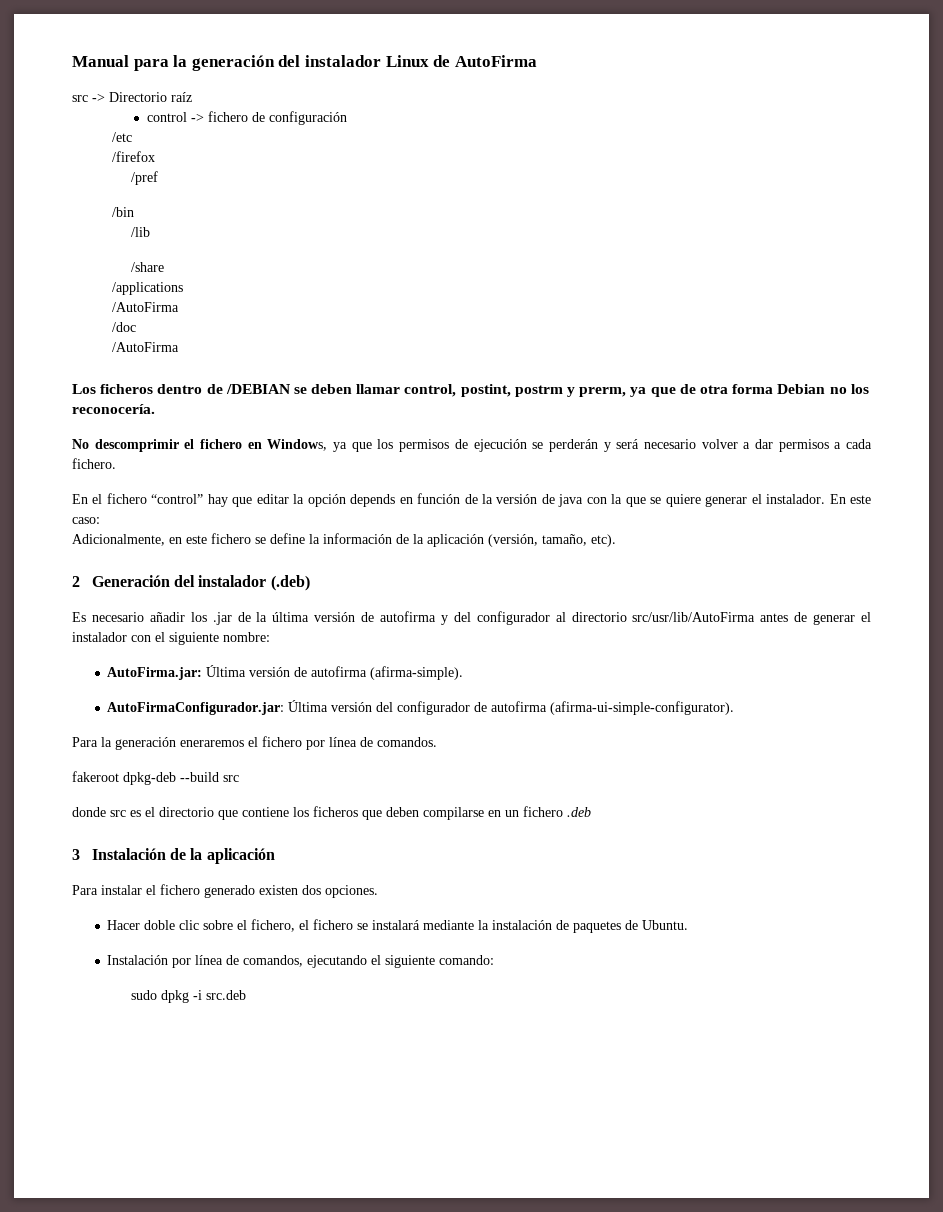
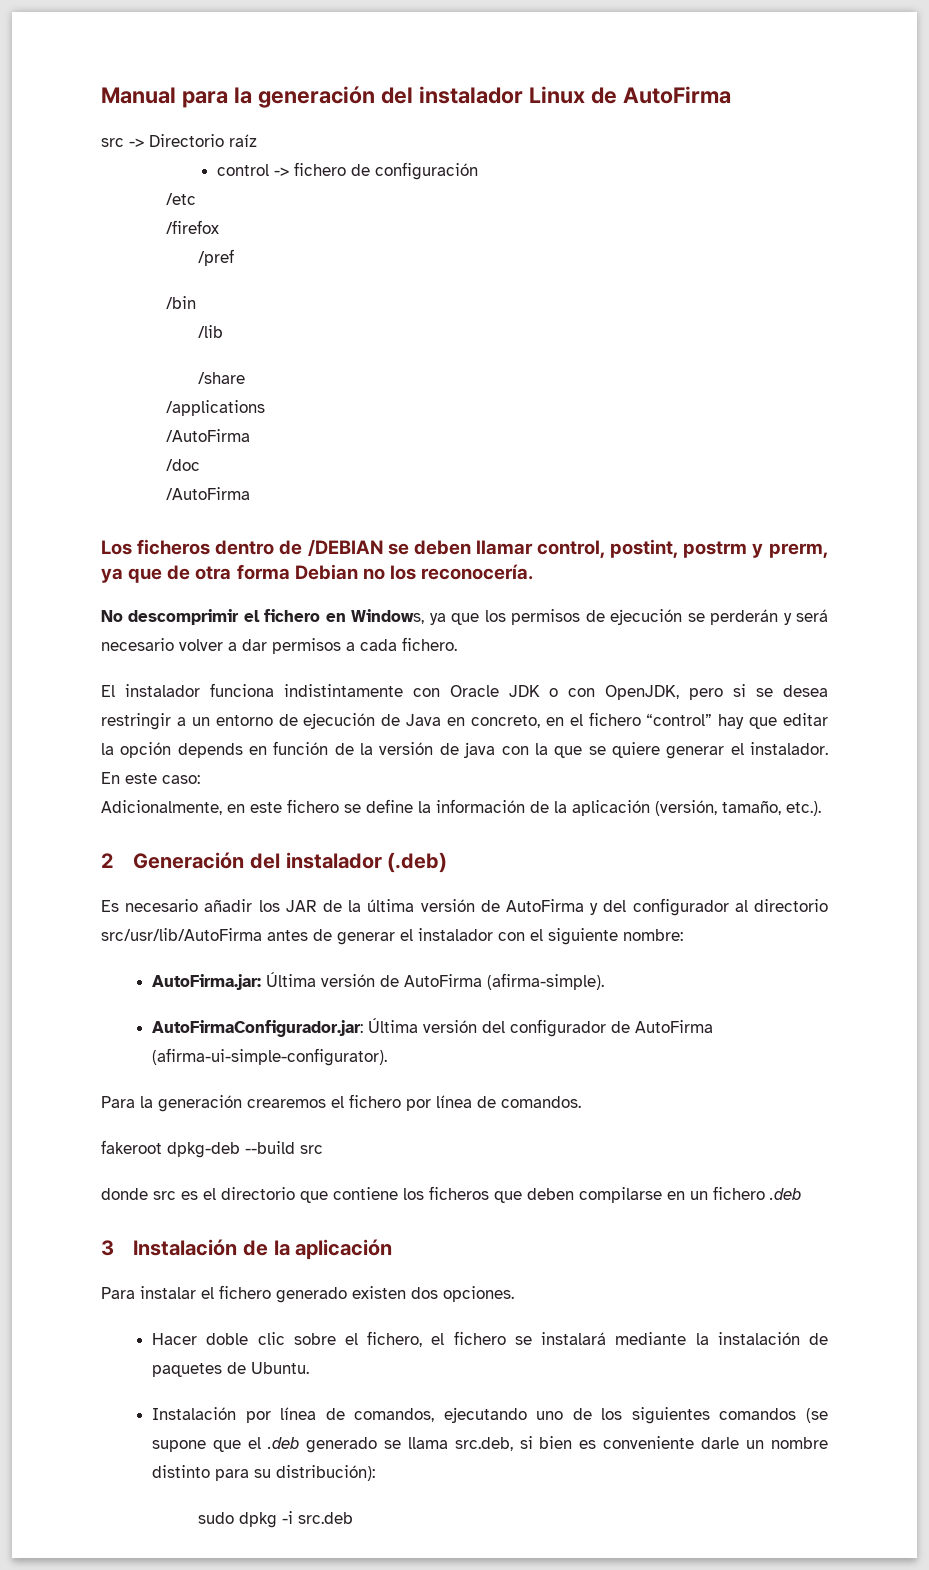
[72,494,88,504] En -> [101,683,828,700] [101,713,564,730] El instalador funciona indistintamente con Oracle JDK o con OpenJDK, pero si se desea restringir a un entorno de ejecución de Java en concreto, en
[591,534,616,547] etc). -> [786,801,821,816] etc.).
[212,612,232,625] .jar -> [285,900,317,912] JAR
[380,611,436,622] autofirma -> [505,899,584,912] AutoFirma
[311,666,368,677] autofirma -> [404,974,483,987] AutoFirma
[491,701,548,712] autofirma -> [635,1020,714,1033] AutoFirma
[180,740,244,747] eneraremos -> [247,1099,326,1108] crearemos
[371,955,495,968] el siguiente comando: -> [536,1407,828,1424] [152,1436,829,1453] [152,1465,376,1481] uno de los siguientes comandos (se supone que el .deb generado se llama src.deb, si bien es conveniente darle un nombre distinto para su distribución):

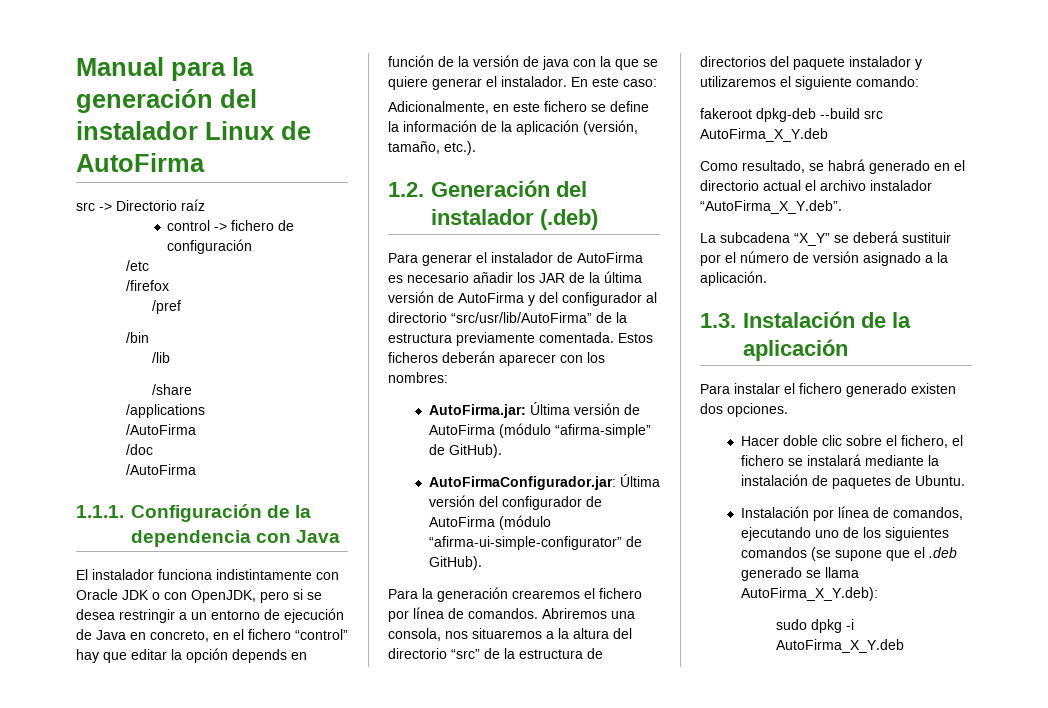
[101,539,828,558] [101,564,534,583] [101,609,828,625] [101,637,457,654] Los ficheros dentro de /DEBIAN se deben llamar control, postint, postrm y prerm, ya que de otra forma Debian no los reconocería. // No descomprimir el fichero en Windows, ya que los permisos de ejecución se perderán y será necesario volver a dar permisos a cada fichero. -> [76,504,312,522] [131,530,341,547] 1.1.1. Configuración de la dependencia con Java
[101,853,114,868] 2 -> [388,182,424,197] 1.2.
[101,900,119,912] Es -> [388,252,643,266] [388,275,403,283] Para generar el instalador de AutoFirma es
[101,928,683,945] src/usr/lib/AutoFirma antes de generar el instalador con el siguiente nombre: -> [451,312,627,323] [388,332,653,346] [388,351,605,366] [388,372,448,383] “src/usr/lib/AutoFirma” de la estructura previamente comentada. Estos ficheros deberán aparecer con los nombres:
[487,973,605,990] (afirma-simple). -> [498,423,651,438] [428,444,502,458] (módulo “afirma-simple” de GitHub).
[152,1048,388,1066] (afirma-ui-simple-configurator). -> [498,515,551,530] [428,536,642,550] [428,556,482,570] (módulo “afirma-ui-simple-configurator” de GitHub).
[101,1140,323,1158] [101,1186,801,1203] [101,1240,114,1256] // fakeroot dpkg-deb --build src // donde src es el directorio que contiene los ficheros que deben compilarse en un fichero .deb // 3 -> [542,608,635,619] [388,628,632,641] [388,648,603,659] [700,56,922,70] [700,76,919,90] [700,108,883,122] [700,128,828,142] [700,159,965,174] [700,180,932,191] [700,200,842,214] [700,231,951,246] [700,251,948,266] [700,271,767,286] [700,313,736,328] Abriremos una consola, nos situaremos a la altura del directorio “src” de la estructura de directorios del paquete instalador y utilizaremos el siguiente comando: // fakeroot dpkg-deb --build src AutoFirma_X_Y.deb // Como resultado, se habrá generado en el directorio actual el archivo instalador “AutoFirma_X_Y.deb”. // La subcadena “X_Y” se deberá sustituir por el número de versión asignado a la aplicación. // 1.3.
[454,1436,829,1451] [152,1465,376,1481] src.deb, si bien es conveniente darle un nombre distinto para su distribución): -> [740,587,878,601] AutoFirma_X_Y.deb):
[298,1512,354,1524] src.deb -> [775,639,904,653] AutoFirma_X_Y.deb

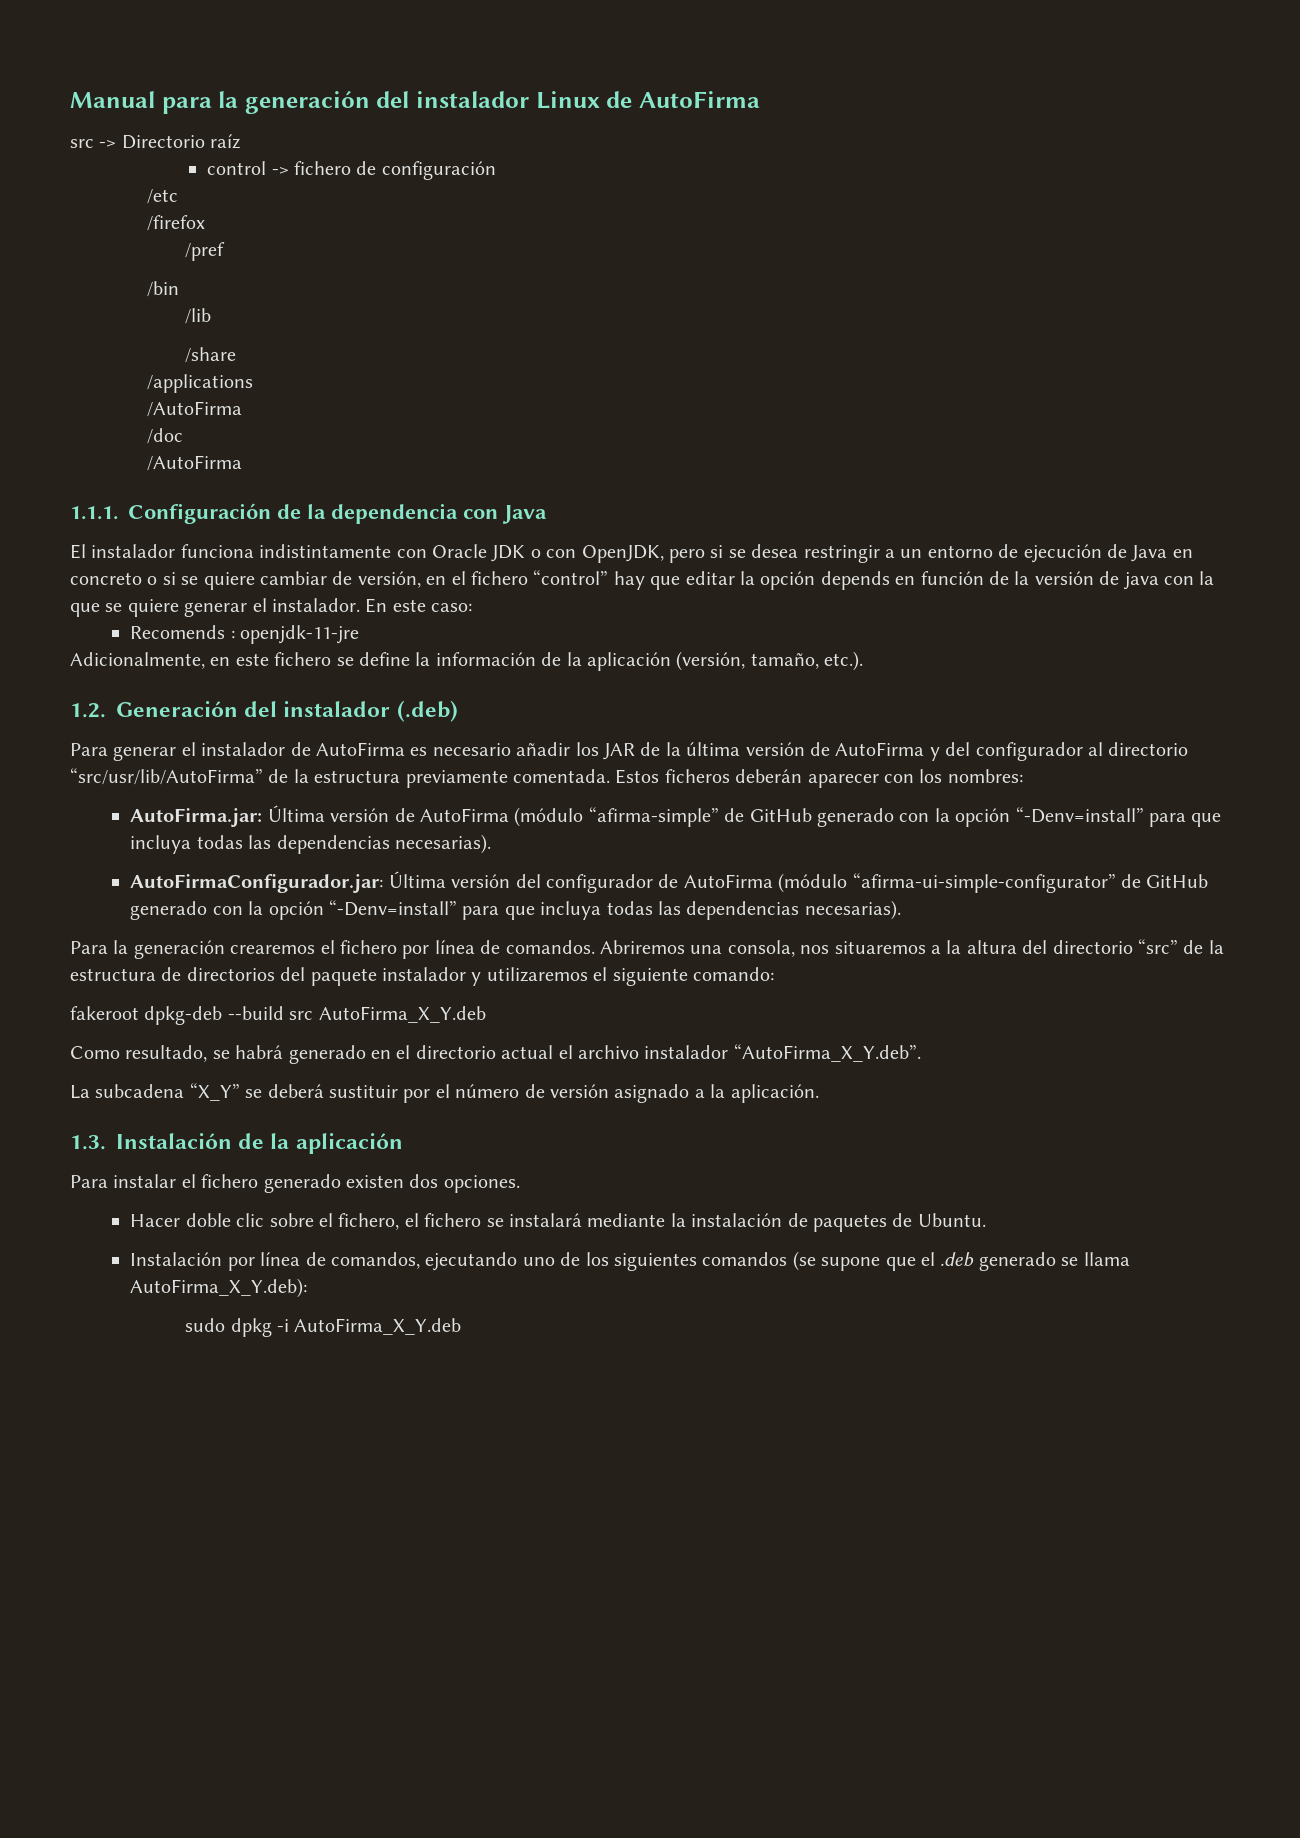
[150,630,209,642] concreto, -> [70,571,421,590] concreto o si se quiere cambiar de versión,
(657, 83) none -> [130,625,360,644] // Recomends : openjdk-11-jre
[448,444,502,458] GitHub). -> [749,807,1222,827] [130,834,492,854] GitHub generado con la opción “-Denv=install” para que incluya todas las dependencias necesarias).
[428,556,482,570] GitHub). -> [1146,874,1209,888] [130,900,901,920] GitHub generado con la opción “-Denv=install” para que incluya todas las dependencias necesarias).

